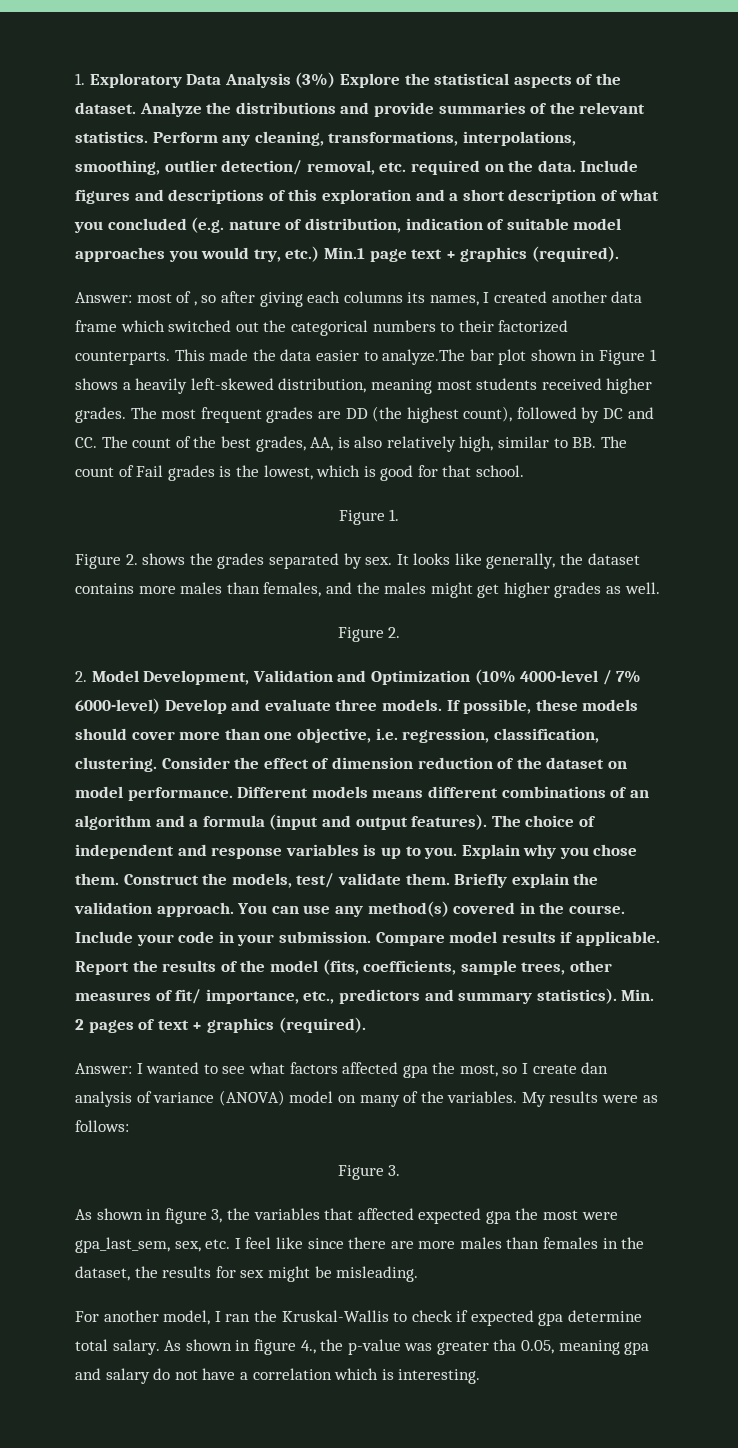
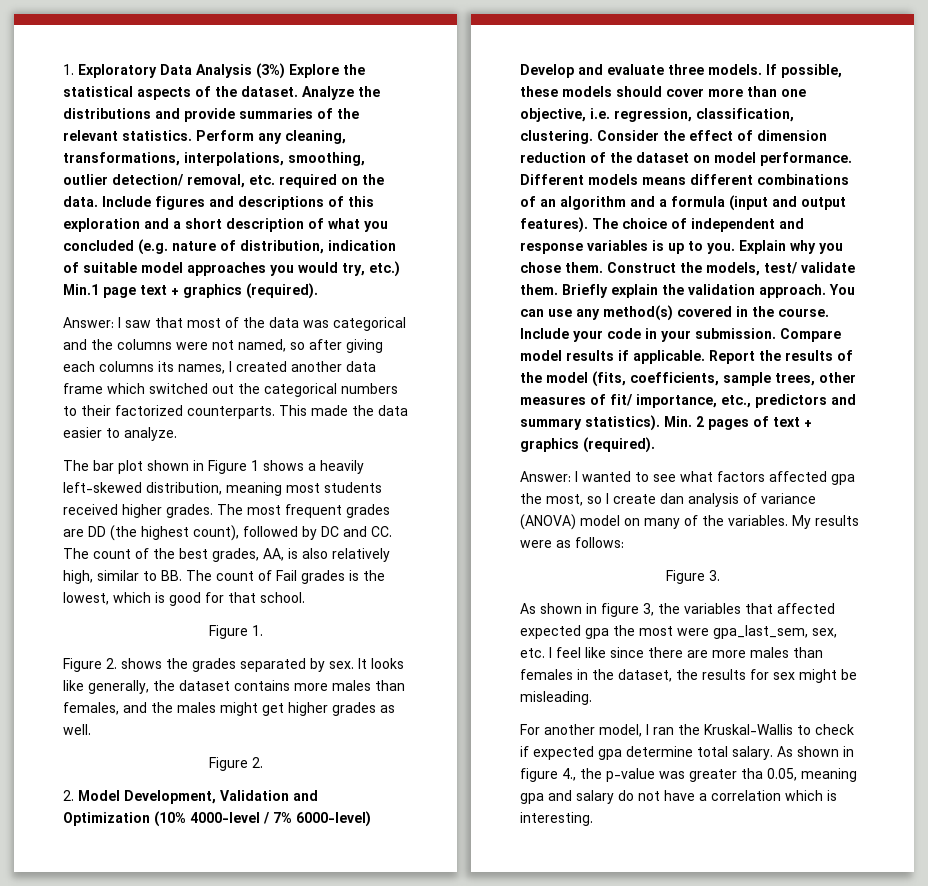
[136,291,197,306] most of , -> [118,317,406,331] [63,339,286,352] I saw that most of the data was categorical and the columns were not named,
[382,349,466,365] analyze.The -> [124,427,177,441] [63,460,89,471] analyze. // The

